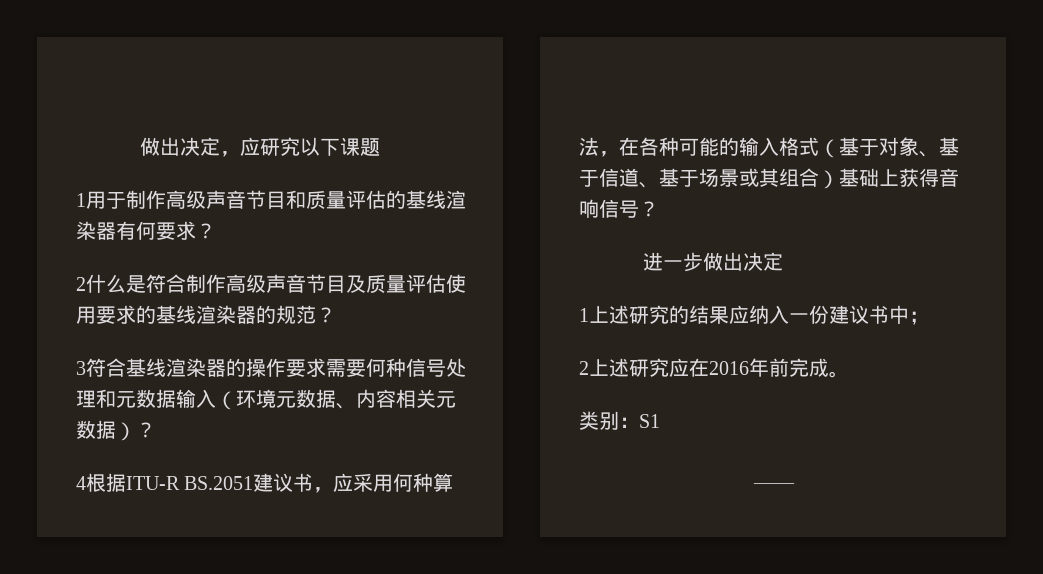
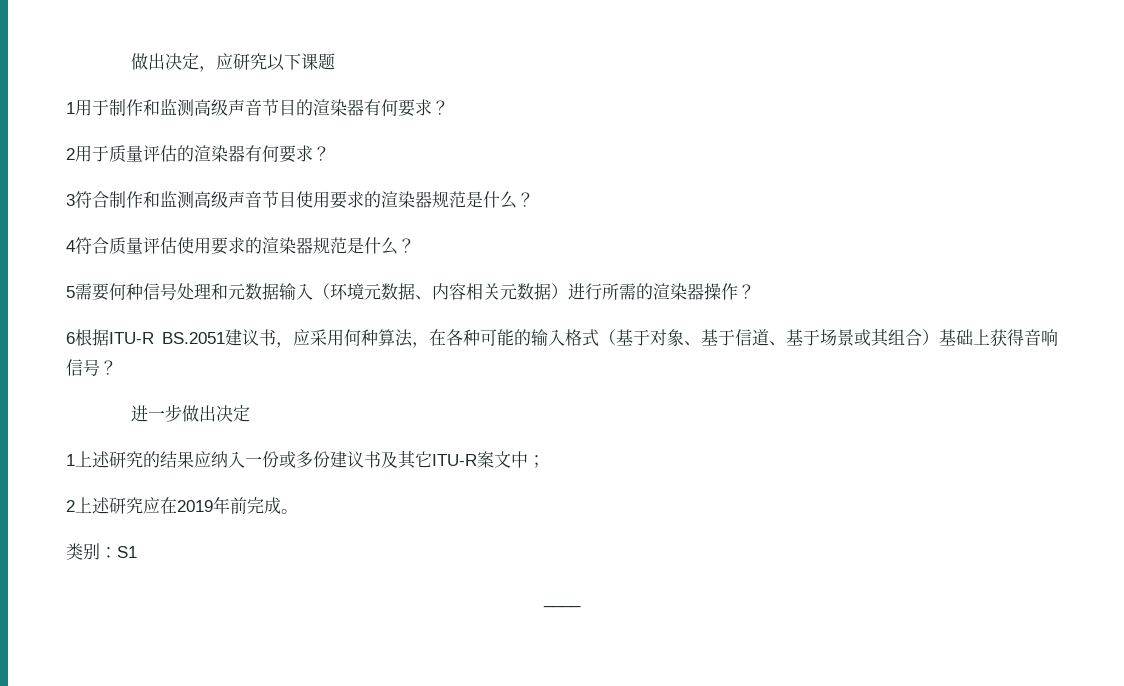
[166,190,446,209] 高级声音节目和质量评估的基线 -> [143,99,313,116] 和监测高级声音节目的
[86,274,146,293] 什么是 -> [75,145,330,163] [66,194,75,206] 用于质量评估的渲染器有何要求？ // 3
[226,274,366,293] 高级声音节目及 -> [143,191,534,209] [66,237,109,254] 和监测高级声音节目使用要求的渲染器规范是什么？ // 4符合
[156,305,336,324] [76,358,326,377] 基线渲染器的规范？ // 3符合基线渲染器的操作要求 -> [262,237,415,255] [66,286,75,298] 渲染器规范是什么？ // 5
[136,422,156,438] [76,476,86,490] ？ // 4 -> [568,283,755,300] [66,332,75,344] 进行所需的渲染器操作？ // 6
[829,305,889,324] 建议书 -> [279,450,511,469] 或多份建议书及其它ITU-R案文
[709,361,749,375] 2016 -> [177,500,213,512] 2019

